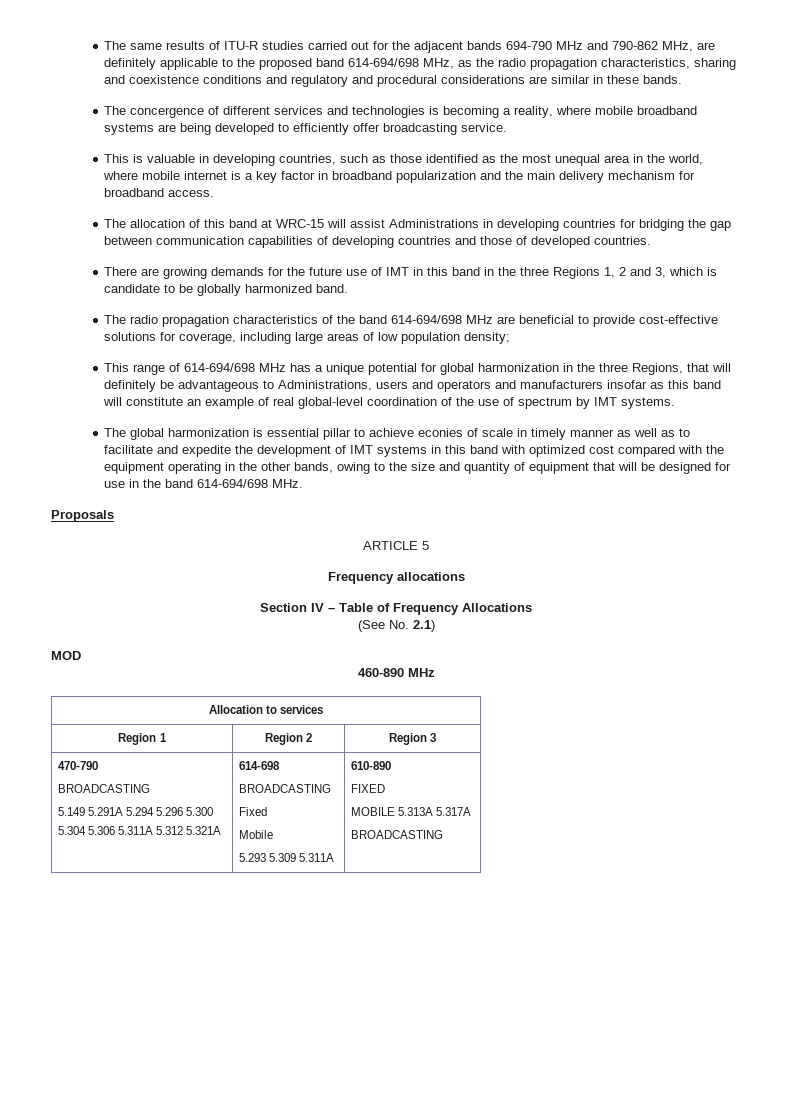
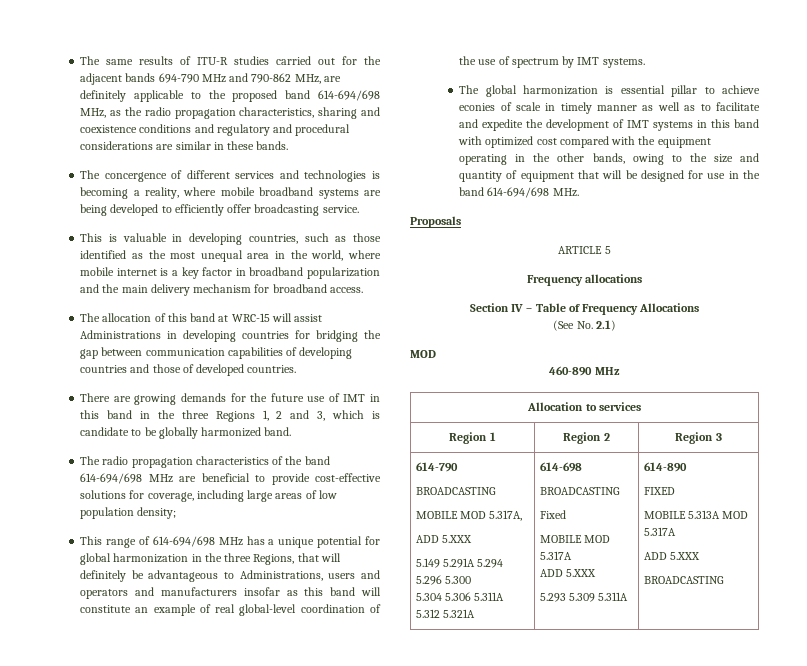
[57,761,98,770] [57,784,150,793] 470-790 // BROADCASTING -> [415,462,458,472] [415,487,496,495] [415,510,522,521] [415,535,472,543] 614-790 // BROADCASTING // MOBILE MOD 5.317A, // ADD 5.XXX
[238,830,273,839] Mobile -> [539,535,610,543] [539,551,572,560] [539,569,596,577] MOBILE MOD 5.317A // ADD 5.XXX
[350,761,391,770] 610-890 -> [643,462,687,472] 614-890
[435,807,471,816] 5.317A -> [721,511,748,519] [643,527,676,536] [643,552,700,560] MOD 5.317A // ADD 5.XXX

